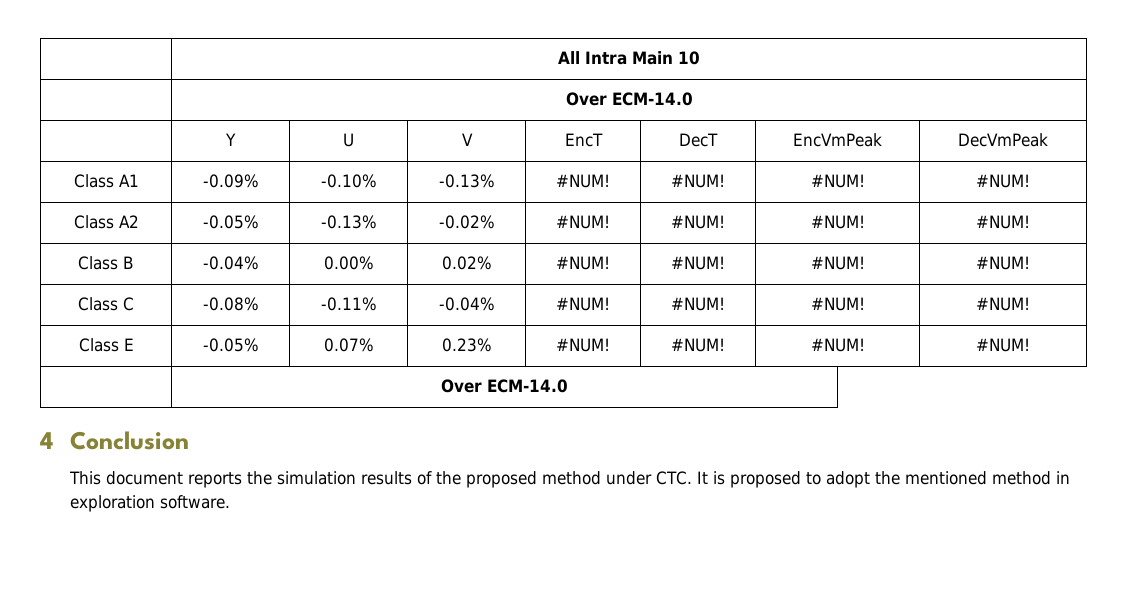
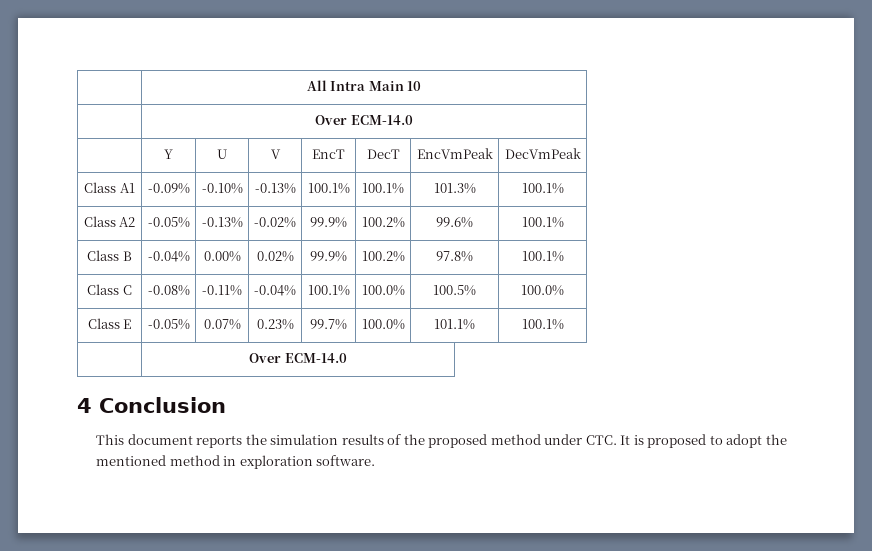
[556,174,610,188] [671,174,725,188] [810,174,865,188] [976,174,1030,188] #NUM! | #NUM! | #NUM! | #NUM! -> [307,183,350,194] [362,183,404,194] [433,183,476,194] [521,183,564,194] 100.1% | 100.1% | 101.3% | 100.1%
[556,215,610,229] [671,215,725,229] [810,215,865,229] [976,215,1030,229] #NUM! | #NUM! | #NUM! | #NUM! -> [310,217,347,228] [361,217,405,228] [436,217,473,228] [521,217,564,228] 99.9% | 100.2% | 99.6% | 100.1%
[556,256,610,270] [671,256,725,270] [810,256,865,270] [976,256,1030,270] #NUM! | #NUM! | #NUM! | #NUM! -> [310,251,347,262] [361,251,405,262] [436,251,473,262] [521,251,564,262] 99.9% | 100.2% | 97.8% | 100.1%
[556,297,610,311] [671,297,725,311] [810,297,865,311] [976,297,1030,311] #NUM! | #NUM! | #NUM! | #NUM! -> [307,285,350,296] [361,285,405,296] [433,285,476,296] [521,285,564,296] 100.1% | 100.0% | 100.5% | 100.0%
[556,338,610,352] [671,338,725,352] [810,338,865,352] [976,338,1030,352] #NUM! | #NUM! | #NUM! | #NUM! -> [310,319,347,330] [361,319,405,330] [434,319,475,330] [521,319,564,330] 99.7% | 100.0% | 101.1% | 100.1%

